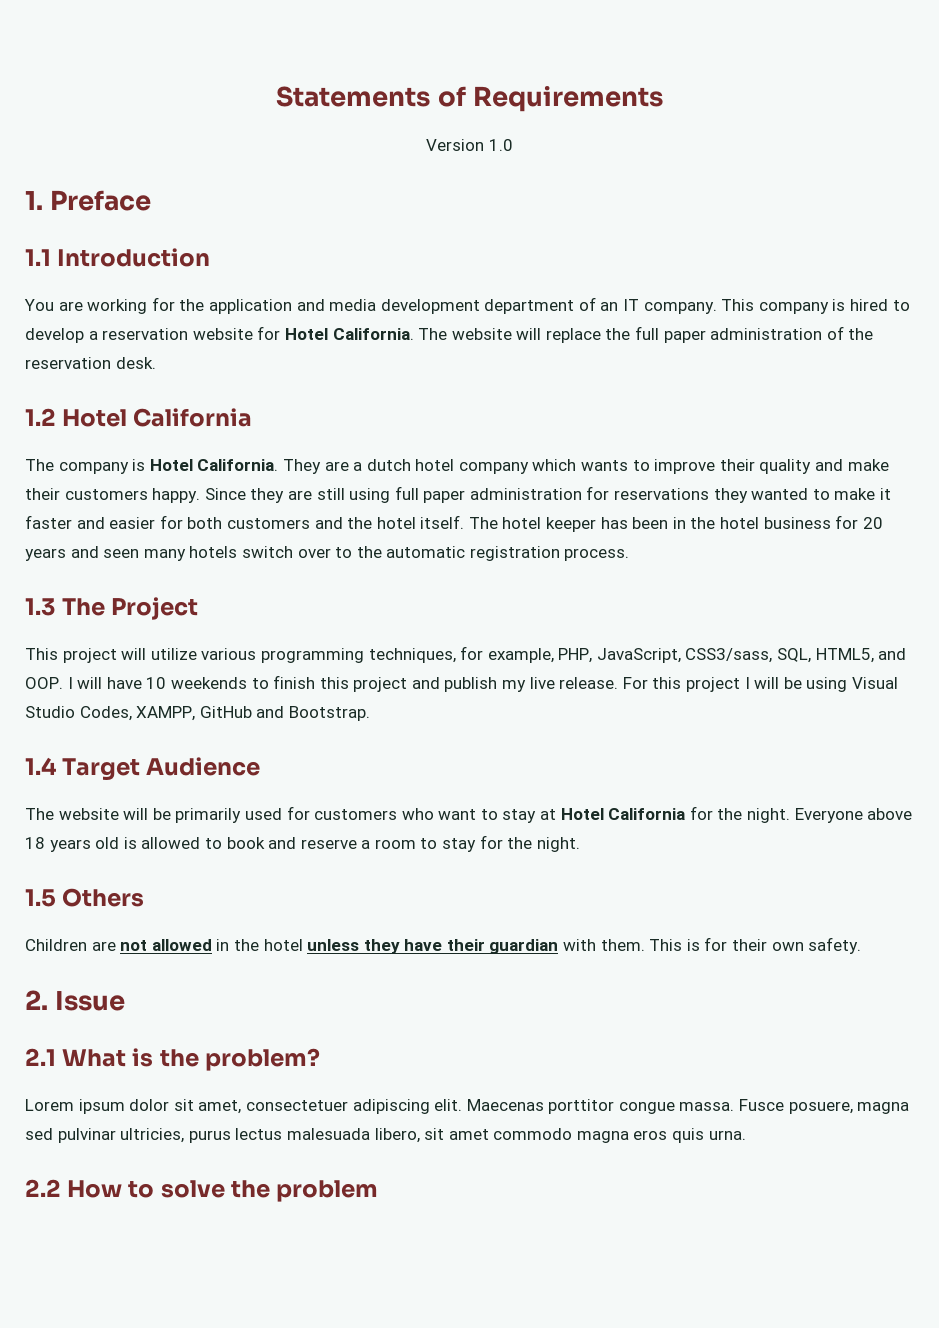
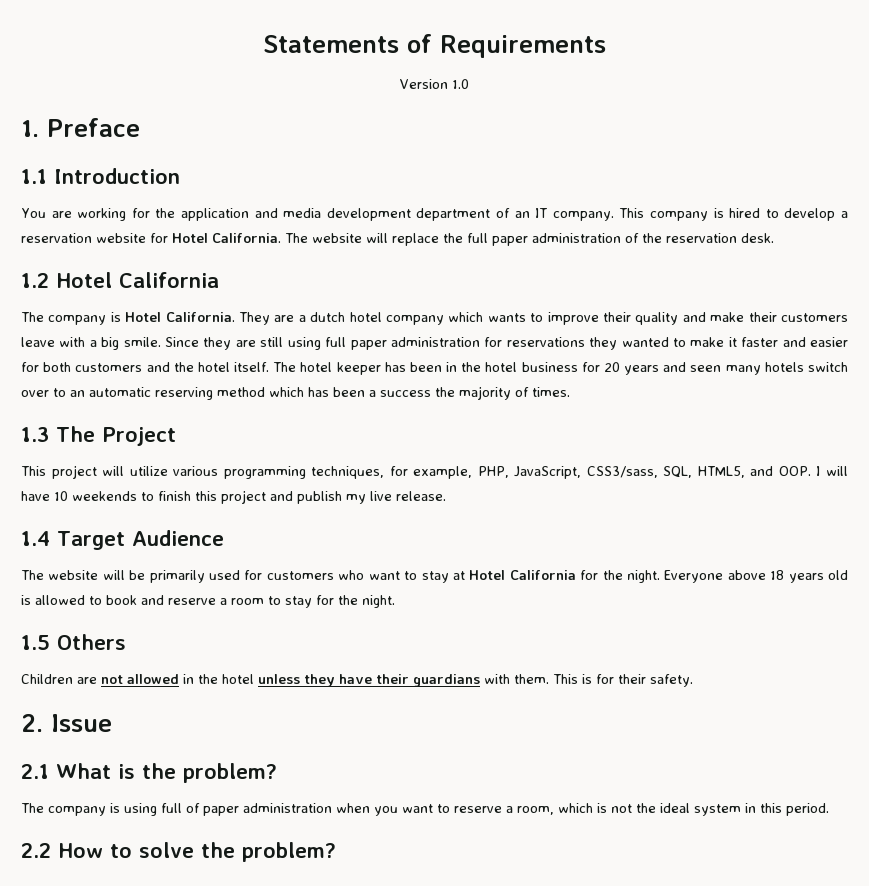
[152,488,201,503] happy. -> [21,337,161,350] leave with a big smile.
[356,546,630,561] the automatic registration process. -> [70,386,570,400] an automatic reserving method which has been a success the majority of times.
[622,677,898,692] [25,706,370,721] For this project I will be using Visual Studio Codes, XAMPP, GitHub and Bootstrap. -> (446, 496) none
[489,939,559,954] guardian -> [413,674,480,687] guardians
[771,942,804,951] own -> (646, 679) none
[25,1099,910,1114] [25,1128,746,1143] Lorem ipsum dolor sit amet, consectetuer adipiscing elit. Maecenas porttitor congue massa. Fusce posuere, magna sed pulvinar ultricies, purus lectus malesuada libero, sit amet commodo magna eros quis urna. -> [21,803,829,816] The company is using full of paper administration when you want to reserve a room, which is not the ideal system in this period.
[276,1180,379,1202] problem -> [242,842,336,862] problem?

